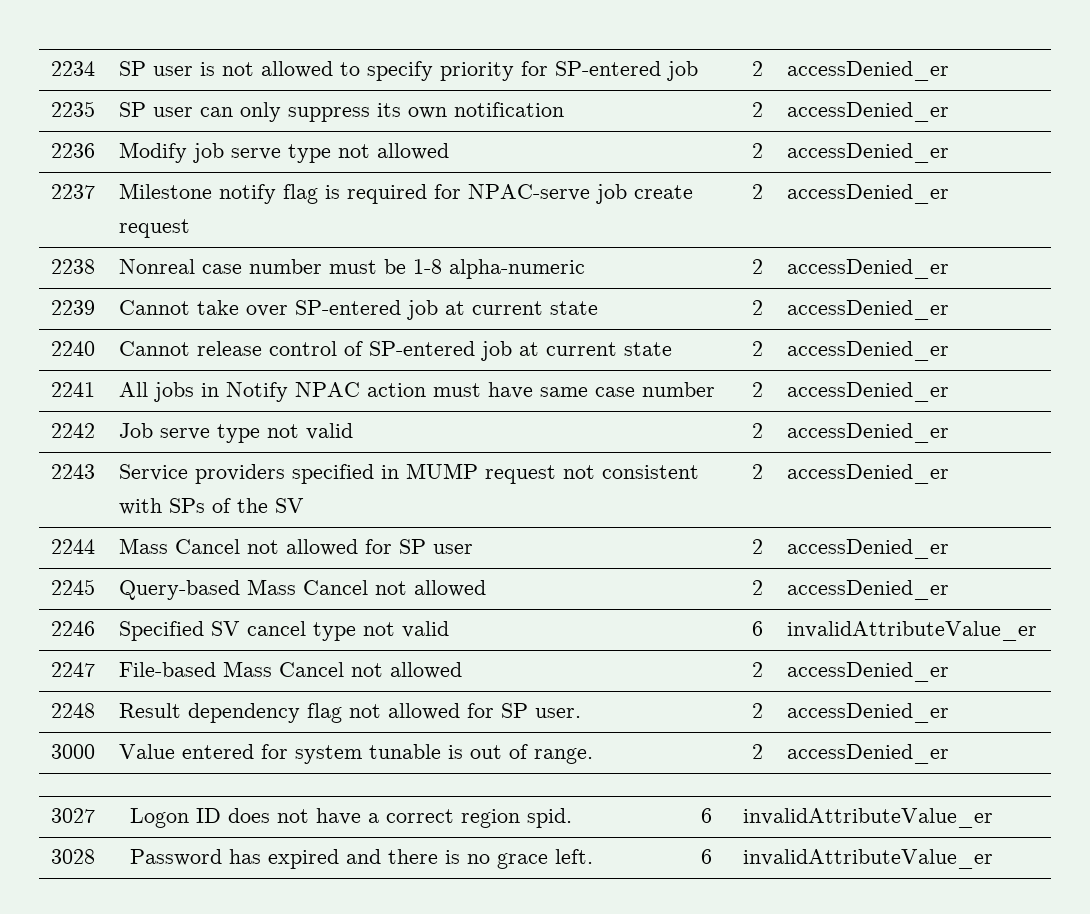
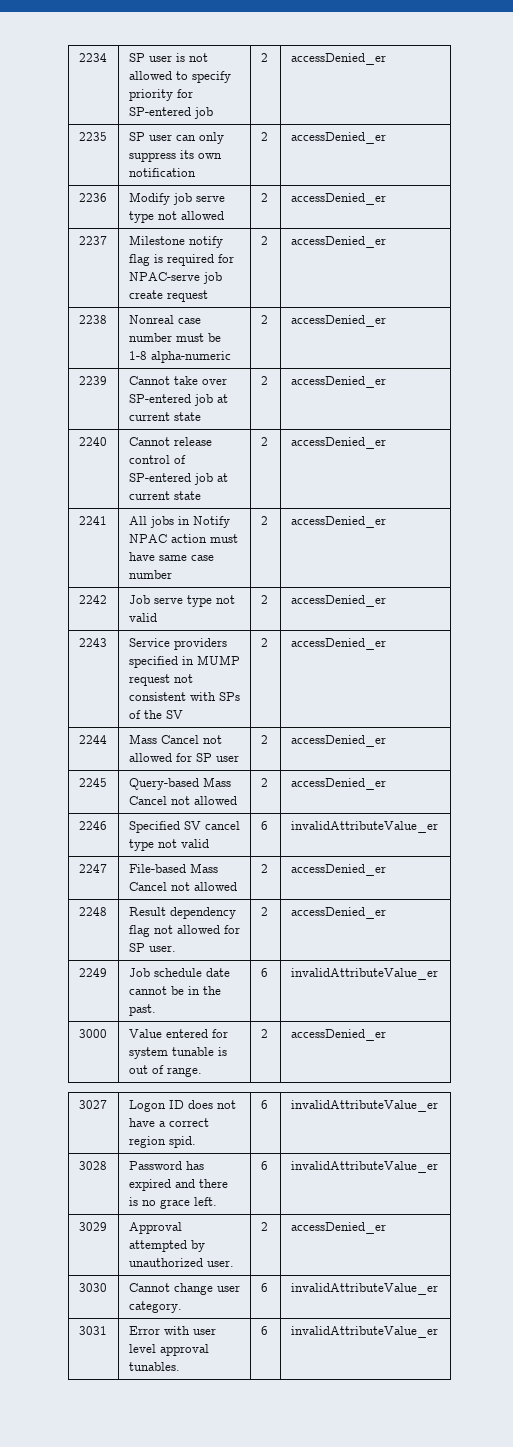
(949, 713) none -> [78,968,107,977] [128,968,230,977] [128,986,221,995] [128,1004,156,1016] [260,968,268,977] [290,968,438,980] // 2249 | Job schedule date cannot be in the past. | 6 | invalidAttributeValue_er
(993, 859) none -> [78,1222,107,1231] [128,1222,182,1234] [128,1240,205,1252] [128,1258,234,1267] [260,1222,268,1231] [290,1222,386,1234] [78,1283,107,1292] [128,1283,240,1295] [128,1301,182,1313] [260,1283,268,1292] [290,1283,438,1295] [78,1326,107,1335] [128,1326,216,1335] [128,1344,209,1356] [128,1362,180,1371] [260,1326,268,1335] [290,1326,438,1338] // 3029 | Approval attempted by unauthorized user. | 2 | accessDenied_er // 3030 | Cannot change user category. | 6 | invalidAttributeValue_er // 3031 | Error with user level approval tunables. | 6 | invalidAttributeValue_er

